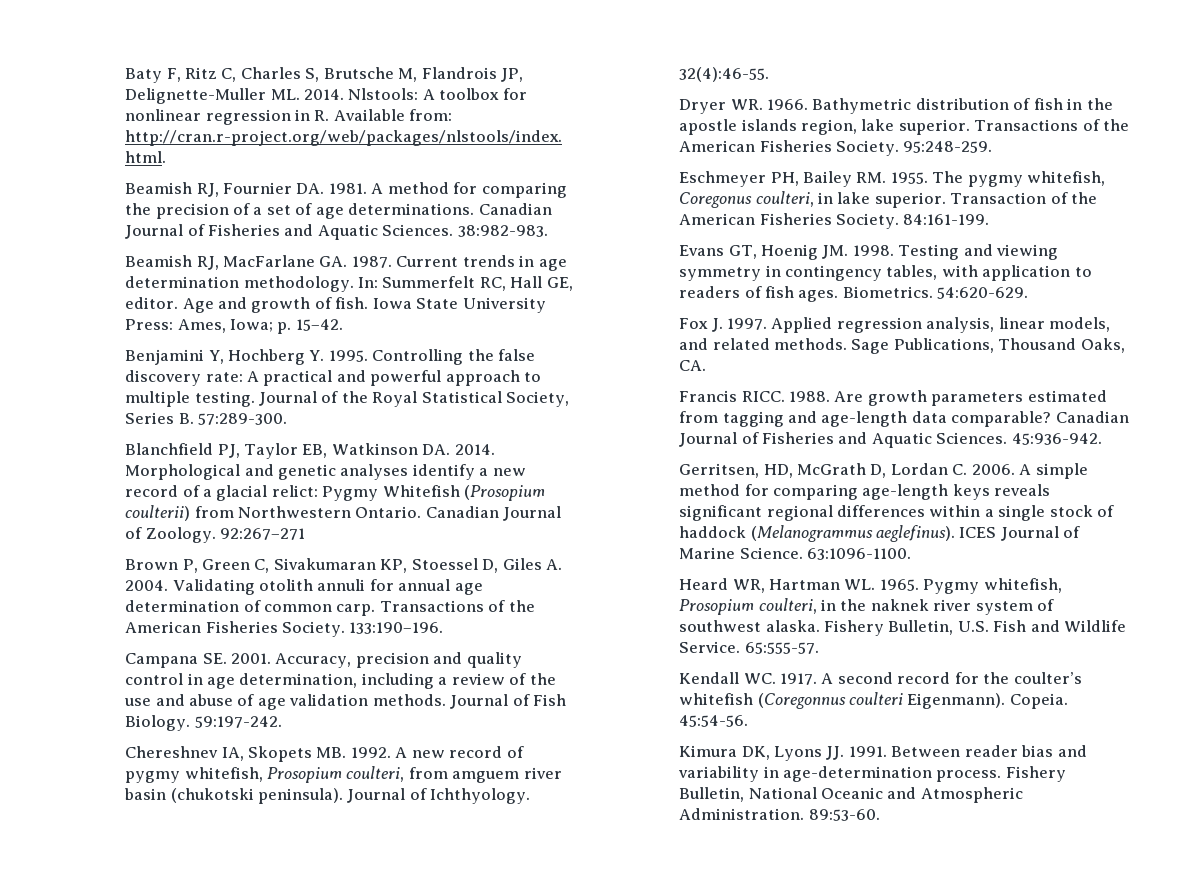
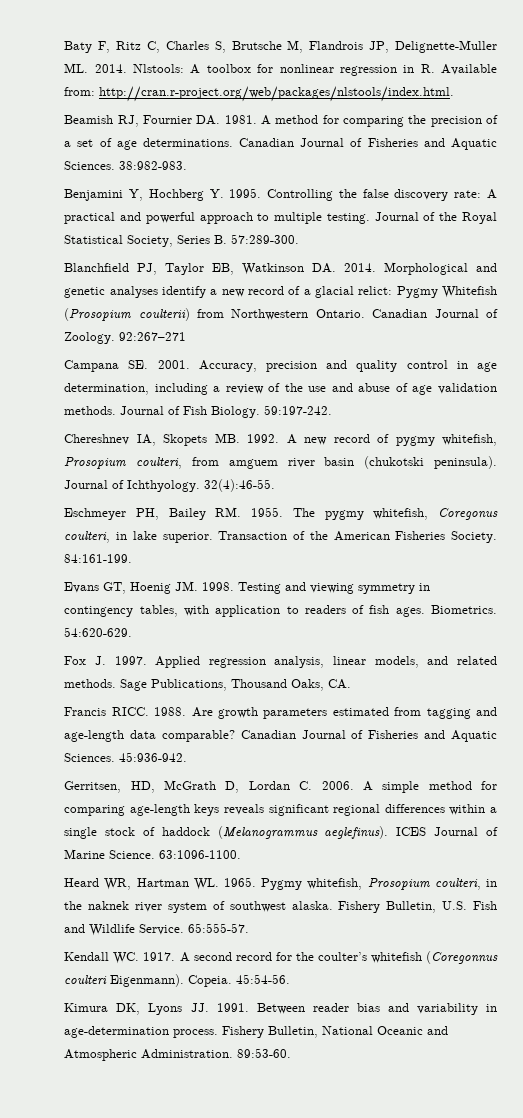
[125,255,567,271] [125,276,573,292] [125,297,546,313] [125,319,343,334] // Beamish RJ, MacFarlane GA. 1987. Current trends in age determination methodology. In: Summerfelt RC, Hall GE, editor. Age and growth of fish. Iowa State University Press: Ames, Iowa; p. 15–42. -> (188, 165) none
[125,558,563,573] [125,579,483,595] [125,600,535,616] [125,621,444,637] // Brown P, Green C, Sivakumaran KP, Stoessel D, Giles A. 2004. Validating otolith annuli for annual age determination of common carp. Transactions of the American Fisheries Society. 133:190–196. -> (187, 336) none
[679,98,1113,114] [679,119,1130,135] [679,140,993,156] // Dryer WR. 1966. Bathymetric distribution of fish in the apostle islands region, lake superior. Transactions of the American Fisheries Society. 95:248-259. -> (276, 485) none

